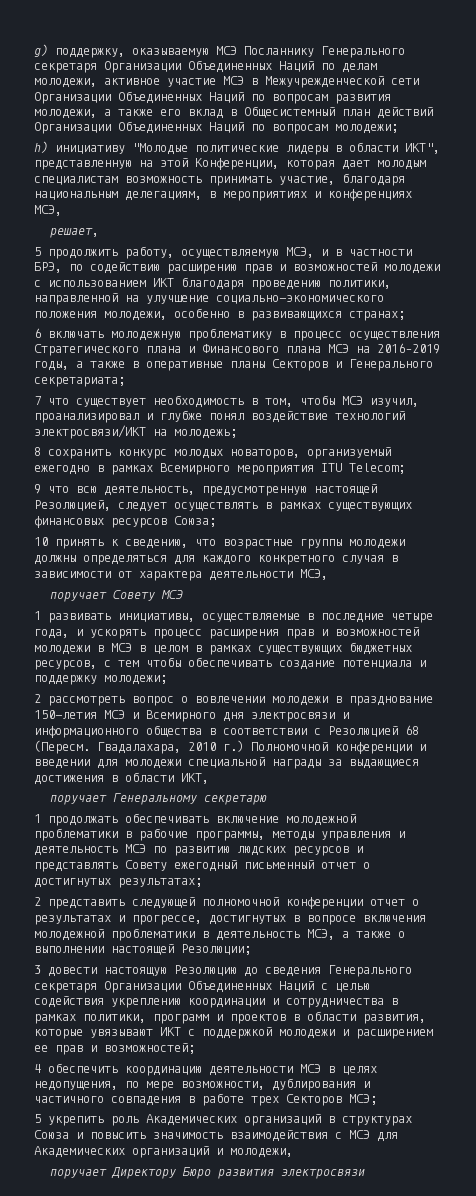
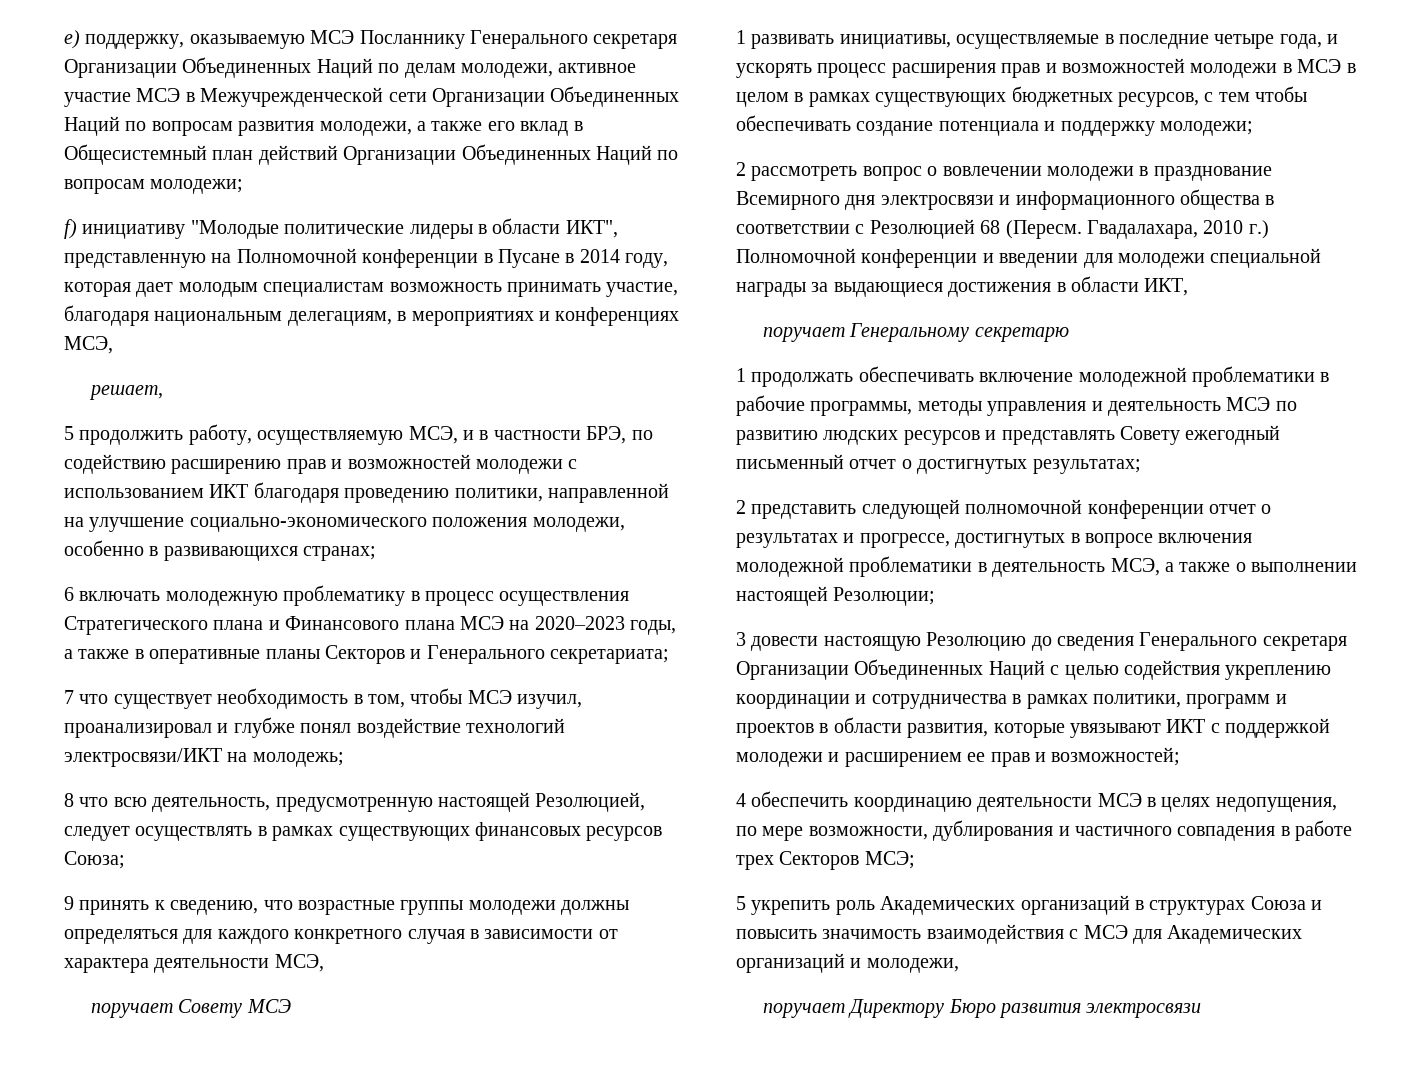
[34,44,48,57] g) -> [64,30,80,49] e)
[34,141,48,153] h) -> [64,219,77,239] f)
[160,158,279,170] этой Конференции, -> [236,248,669,268] Полномочной конференции в Пусане в 2014 году,
[377,343,440,354] 2016–2019 -> [534,616,625,630] 2020–2023
[48,447,391,459] [34,463,405,475] [34,484,41,494] сохранить конкурс молодых новаторов, организуемый ежегодно в рамках Всемирного мероприятия ITU Telecom; // 9 -> (74, 800) none
[34,537,48,546] 10 -> [64,896,74,910] 9
[34,710,139,719] 150-летия МСЭ и -> (1272, 173) none

